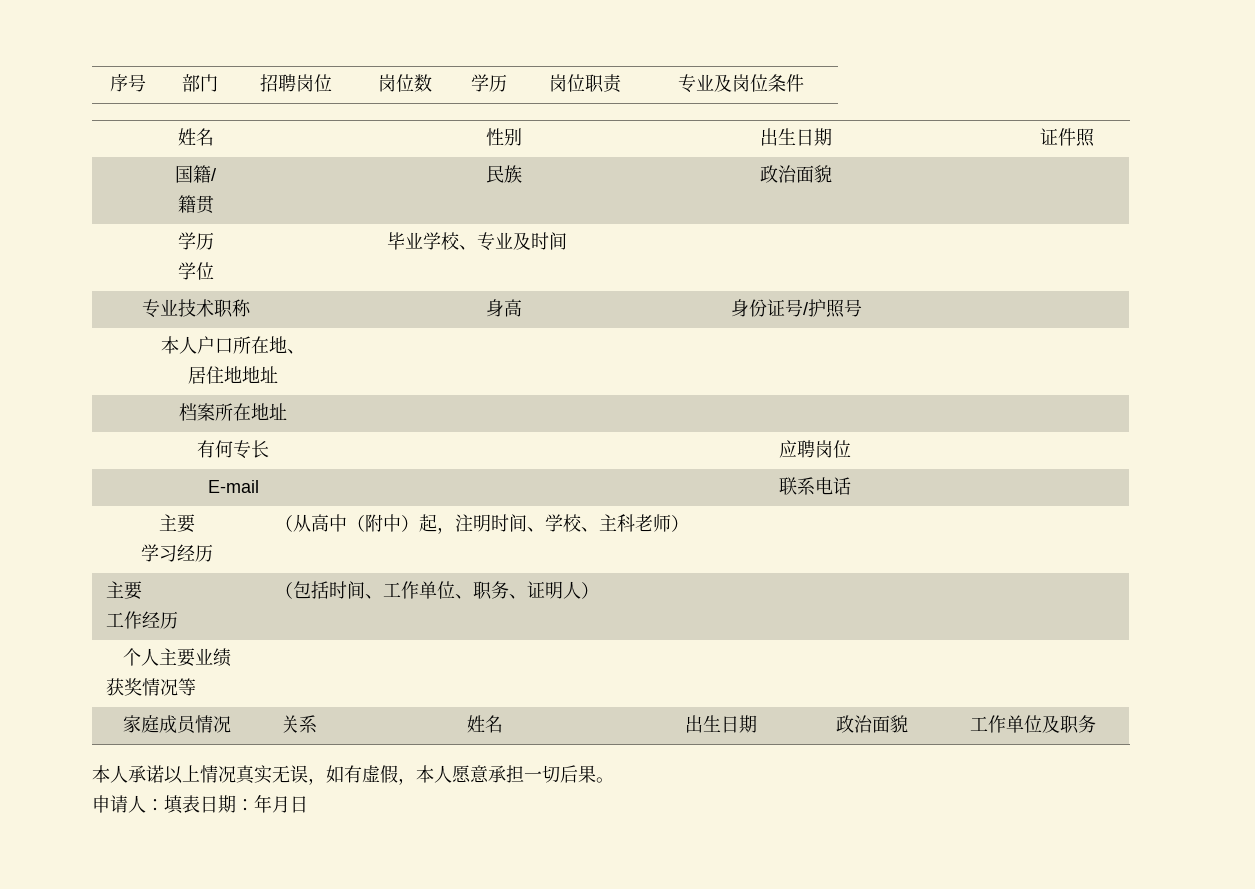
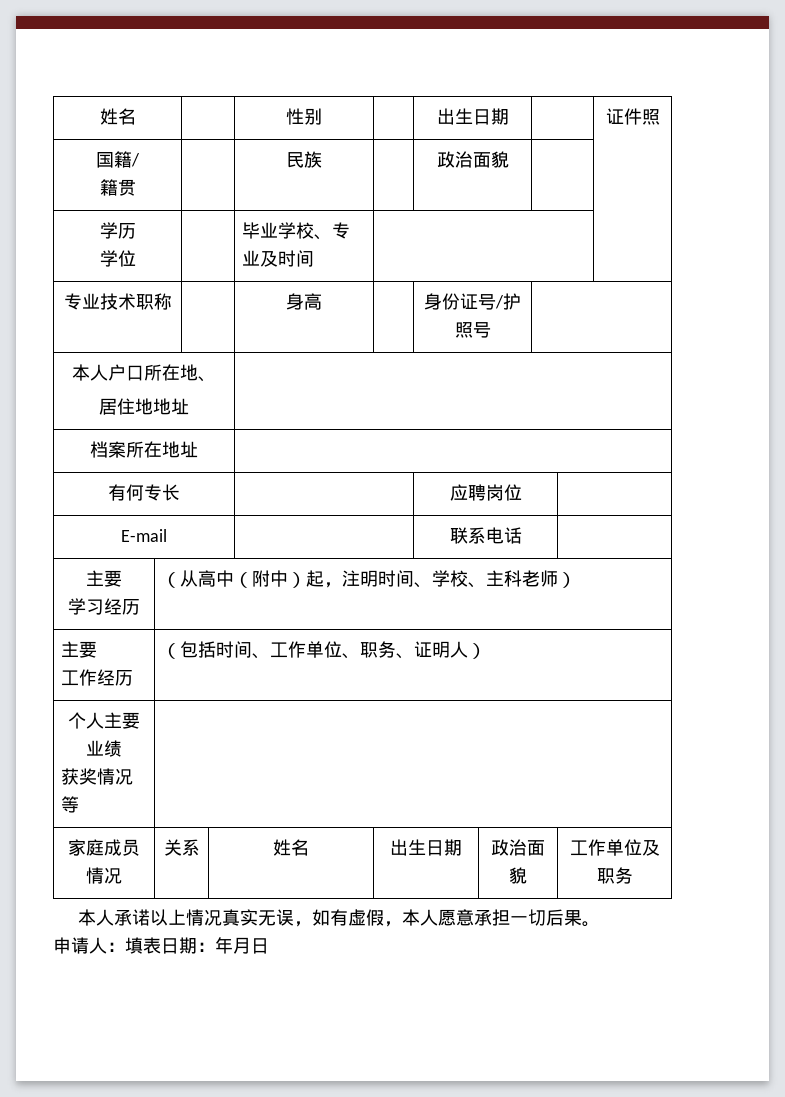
[110,74,146,92] [181,74,218,92] [260,74,332,92] [377,74,432,92] [470,74,507,92] [548,74,622,93] [678,74,804,93] 序号 | 部门 | 招聘岗位 | 岗位数 | 学历 | 岗位职责 | 专业及岗位条件 // -> (99, 116) none

